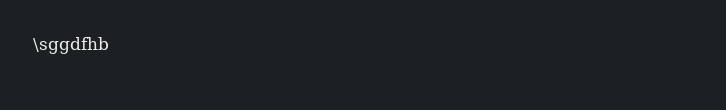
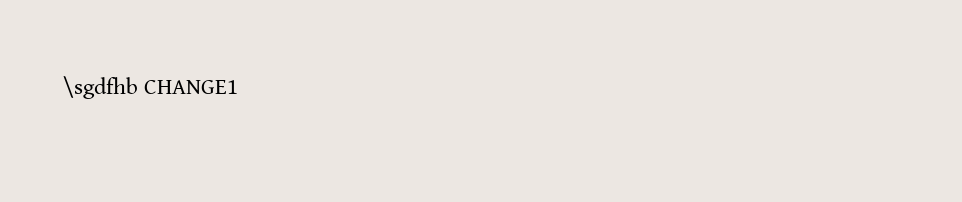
[33,37,109,54] \sggdfhb -> [63,76,239,99] \sgdfhb CHANGE1

